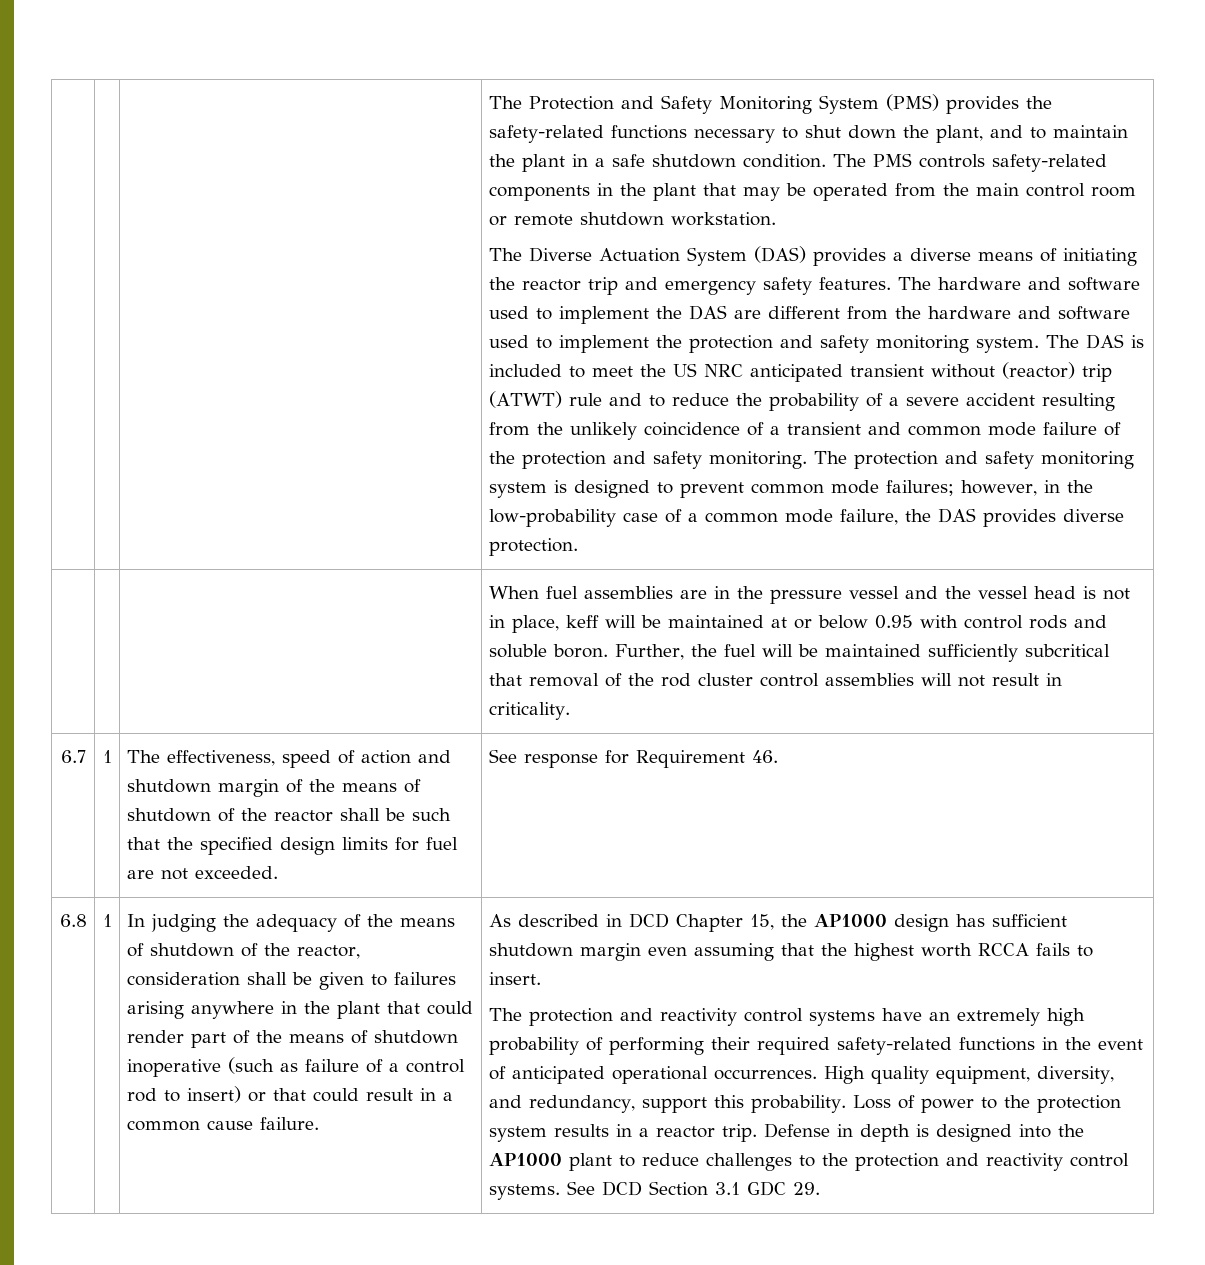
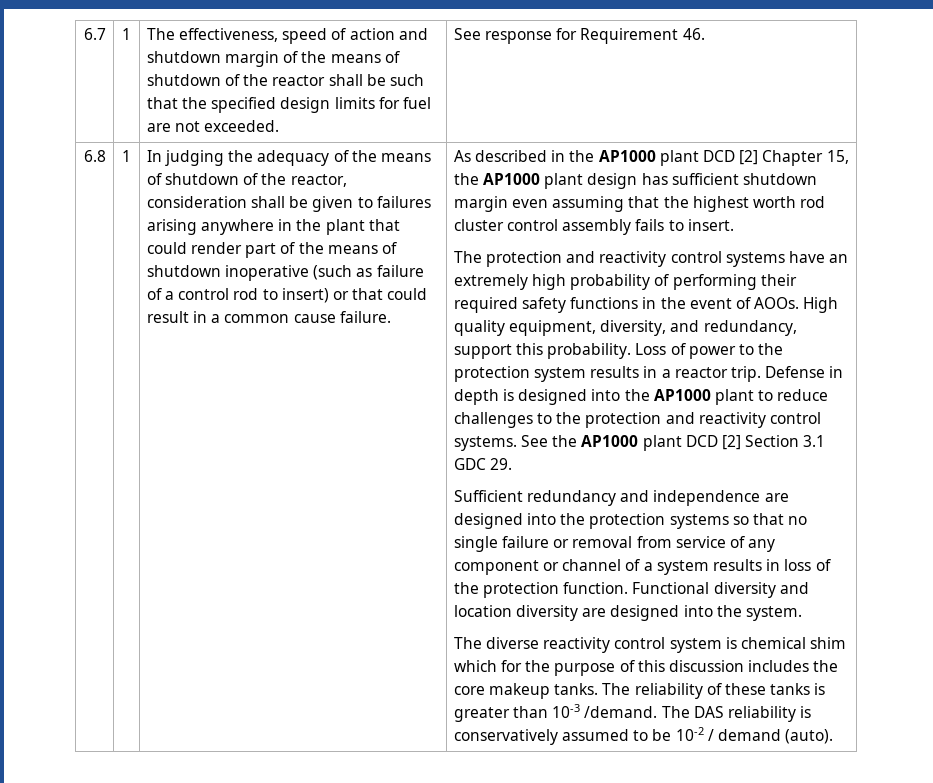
[488,94,1052,114] [488,125,1128,143] [488,153,1107,172] [488,183,1136,201] [488,212,776,226] [488,246,1137,266] [488,277,1140,295] [488,305,1130,324] [488,334,1144,353] [488,362,1112,382] [488,391,1115,411] [488,422,1121,440] [488,451,1134,469] [488,480,1093,498] [488,508,1124,527] [488,538,578,556] [488,586,1130,604] [488,615,1107,633] [488,644,1110,662] [488,673,1062,687] [488,702,570,720] | | | The Protection and Safety Monitoring System (PMS) provides the safety-related functions necessary to shut down the plant, and to maintain the plant in a safe shutdown condition. The PMS controls safety-related components in the plant that may be operated from the main control room or remote shutdown workstation. // The Diverse Actuation System (DAS) provides a diverse means of initiating the reactor trip and emergency safety features. The hardware and software used to implement the DAS are different from the hardware and software used to implement the protection and safety monitoring system. The DAS is included to meet the US NRC anticipated transient without (reactor) trip (ATWT) rule and to reduce the probability of a severe accident resulting from the unlikely coincidence of a transient and common mode failure of the protection and safety monitoring. The protection and safety monitoring system is designed to prevent common mode failures; however, in the low-probability case of a common mode failure, the DAS provides diverse protection. // | | | When fuel assemblies are in the pressure vessel and the vessel head is not in place, keff will be maintained at or below 0.95 with control rods and soluble boron. Further, the fuel will be maintained sufficiently subcritical that removal of the rod cluster control assemblies will not result in criticality. // -> (83, 34) none
[628,913,669,928] DCD -> [569,150,759,166] the AP1000 plant DCD [2]
(887, 920) none -> [544,173,584,189] plant
[977,943,1029,956] RCCA -> [800,196,826,208] [453,219,632,235] rod cluster control assembly
[836,1037,952,1055] safety-related -> [522,297,567,313] safety
[511,1066,817,1084] anticipated operational occurrences. -> [754,297,800,309] AOOs.
[601,1181,642,1196] DCD -> [552,435,741,451] the AP1000 plant DCD [2]
(820, 1188) none -> [453,490,789,506] [453,513,808,529] [453,536,776,552] [453,559,831,575] [453,582,809,598] [453,605,802,621] [453,637,847,653] [453,660,839,676] [453,683,826,699] [453,704,812,722] [453,727,834,745] // Sufficient redundancy and independence are designed into the protection systems so that no single failure or removal from service of any component or channel of a system results in loss of the protection function. Functional diversity and location diversity are designed into the system. // The diverse reactivity control system is chemical shim which for the purpose of this discussion includes the core makeup tanks. The reliability of these tanks is greater than 10-3 /demand. The DAS reliability is conservatively assumed to be 10-2 / demand (auto).

